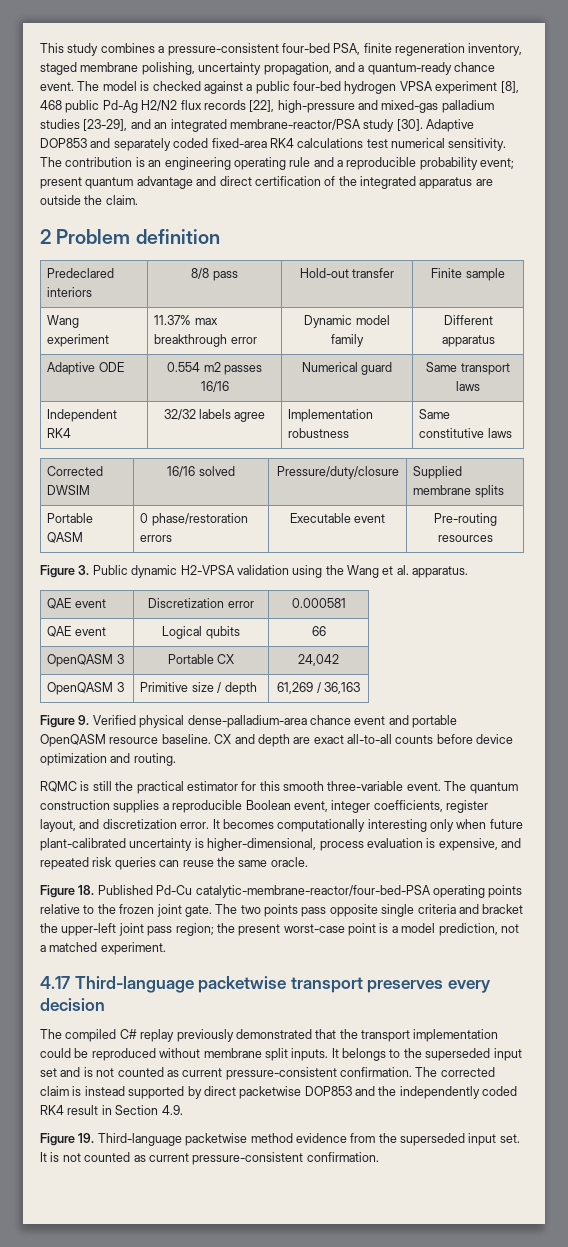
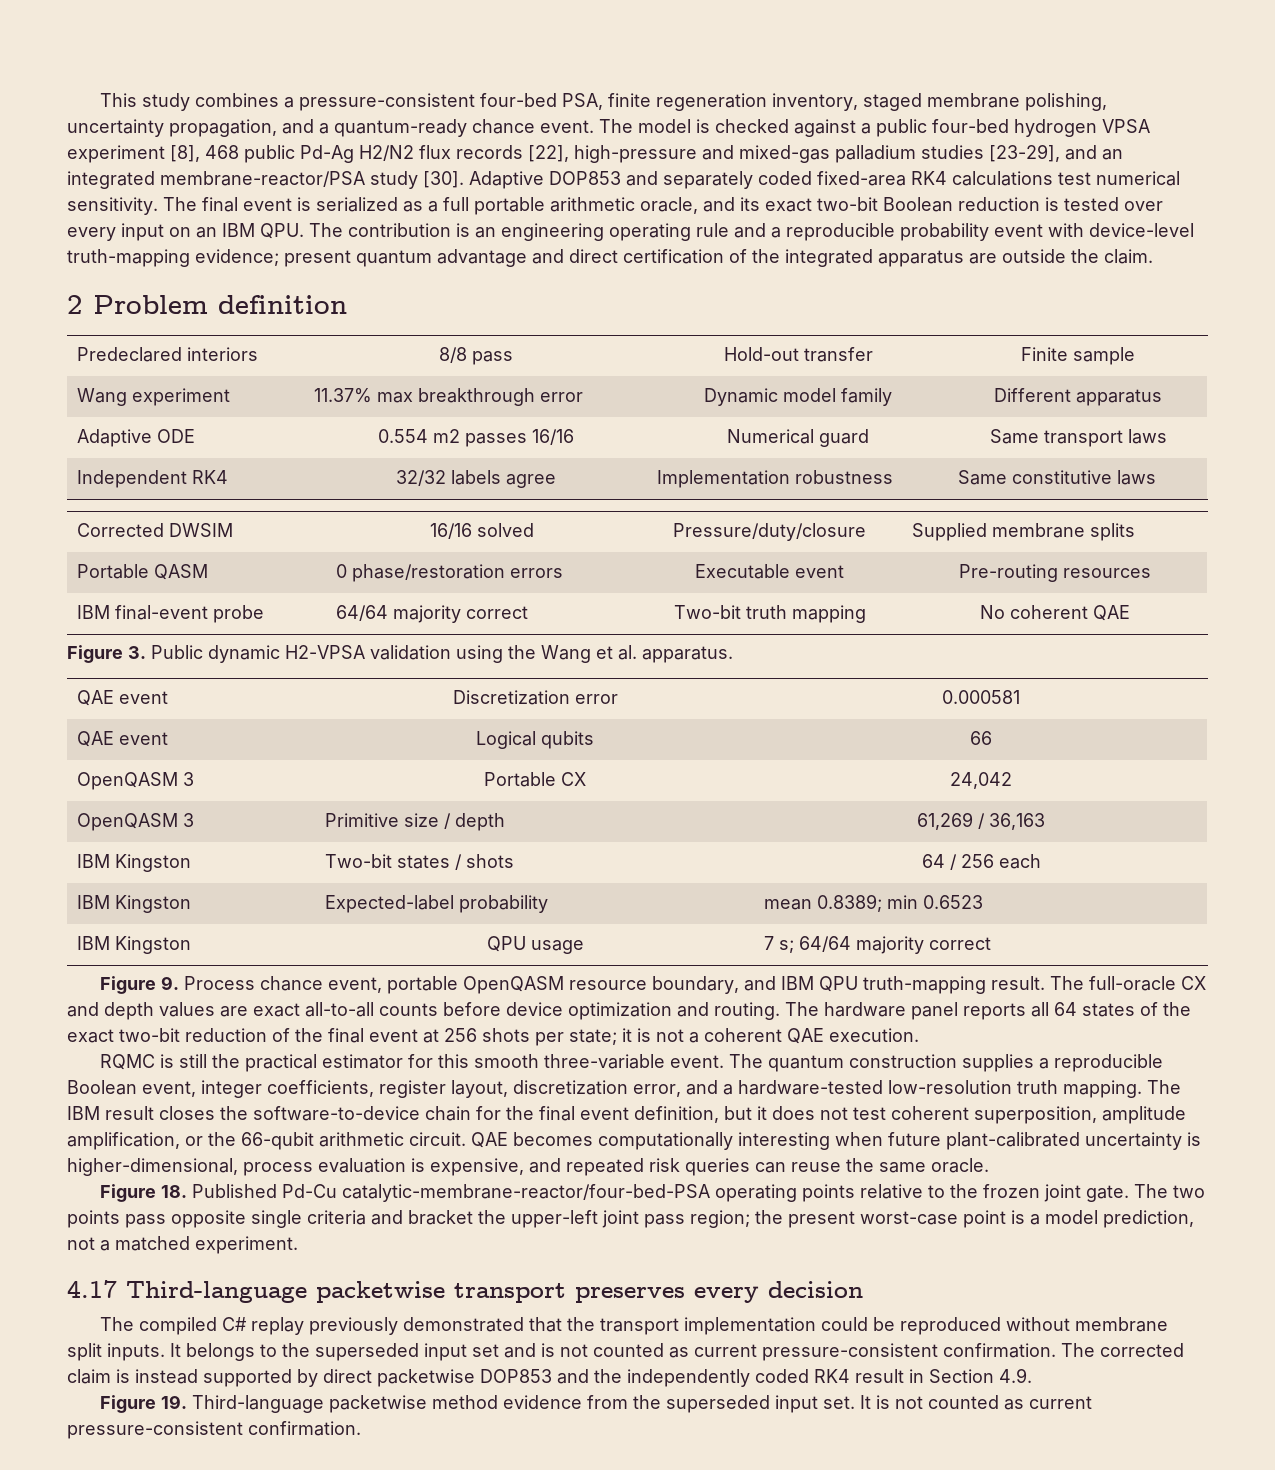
(62, 162) none -> [202,197,1163,215] [67,223,343,241] final event is serialized as a full portable arithmetic oracle, and its exact two-bit Boolean reduction is tested over every input on an IBM QPU. The
[480,158,515,169] event; -> [994,223,1194,237] [67,249,279,267] event with device-level truth-mapping evidence;
(493, 538) none -> [76,605,264,623] [335,605,528,623] [673,605,866,623] [980,605,1130,621] // IBM final-event probe | 64/64 majority correct | Two-bit truth mapping | No coherent QAE
[40,715,457,728] [40,734,211,747] // Figure 9. Verified physical dense-palladium-area chance event and portable OpenQASM resource baseline. -> [76,854,191,872] [324,854,514,870] [921,854,1041,870] [76,895,191,913] [324,895,548,913] [763,894,983,912] [76,936,191,954] [486,936,584,954] [763,936,991,954] [100,976,1177,994] // IBM Kingston | Two-bit states / shots | 64 / 256 each // IBM Kingston | Expected-label probability | mean 0.8389; min 0.6523 // IBM Kingston | QPU usage | 7 s; 64/64 majority correct // Figure 9. Process chance event, portable OpenQASM resource boundary, and IBM QPU truth-mapping result. The full-oracle
(290, 740) none -> [159,1002,215,1017] values
(176, 759) none -> [785,1002,1191,1020] [67,1028,919,1046] The hardware panel reports all 64 states of the exact two-bit reduction of the final event at 256 shots per state; it is not a coherent QAE execution.
[79,819,220,829] and discretization error. It -> [513,1080,1181,1098] [67,1106,1186,1124] [67,1132,508,1150] discretization error, and a hardware-tested low-resolution truth mapping. The IBM result closes the software-to-device chain for the final event definition, but it does not test coherent superposition, amplitude amplification, or the 66-qubit arithmetic circuit. QAE
[430,819,454,832] only -> (830, 1141) none

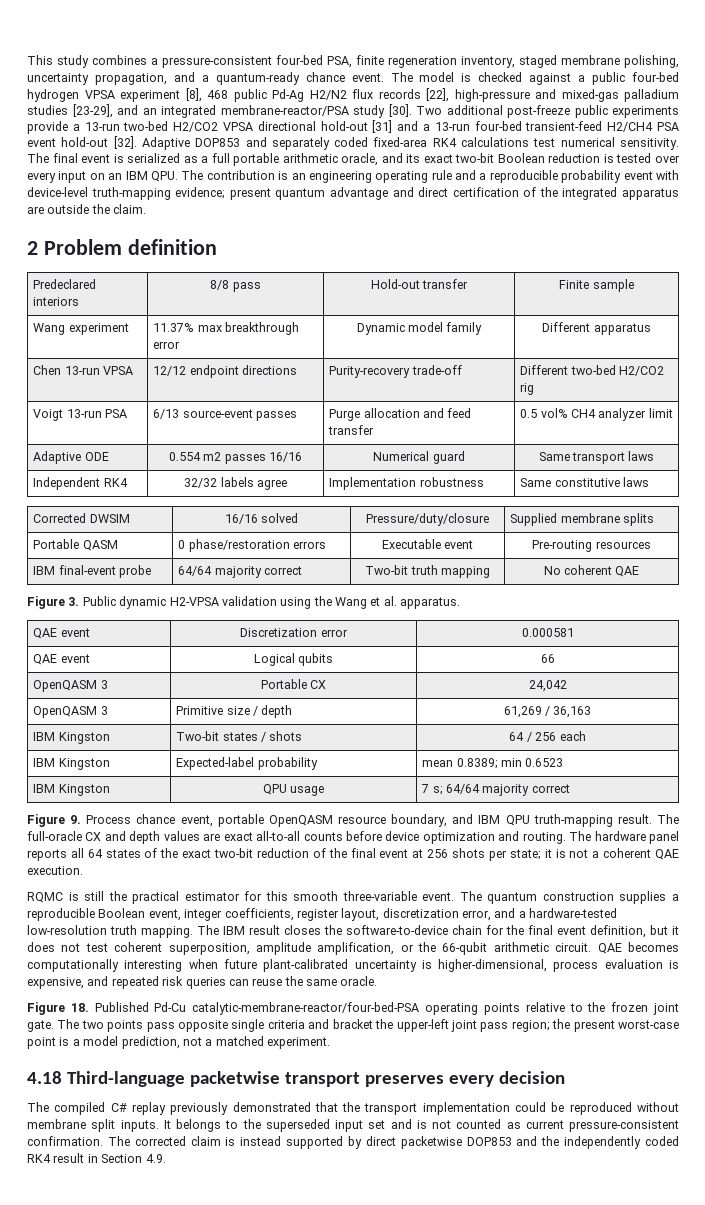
(464, 179) none -> [416,105,679,118] [27,120,679,134] [27,136,137,149] Two additional post-freeze public experiments provide a 13-run two-bed H2/CO2 VPSA directional hold-out [31] and a 13-run four-bed transient-feed H2/CH4 PSA event hold-out [32].
(1162, 397) none -> [33,365,133,375] [153,365,297,378] [329,365,462,378] [520,365,664,376] [520,383,535,395] [33,409,127,421] [153,409,297,421] [329,408,472,421] [328,425,375,435] [520,408,673,421] // Chen 13-run VPSA | 12/12 endpoint directions | Purity-recovery trade-off | Different two-bed H2/CO2 rig // Voigt 13-run PSA | 6/13 source-event passes | Purge allocation and feed transfer | 0.5 vol% CH4 analyzer limit
[67,1280,117,1298] 4.17 -> [27,1071,62,1084] 4.18
[100,1395,1093,1413] [67,1421,361,1439] // Figure 19. Third-language packetwise method evidence from the superseded input set. It is not counted as current pressure-consistent confirmation. -> (166, 1158) none

